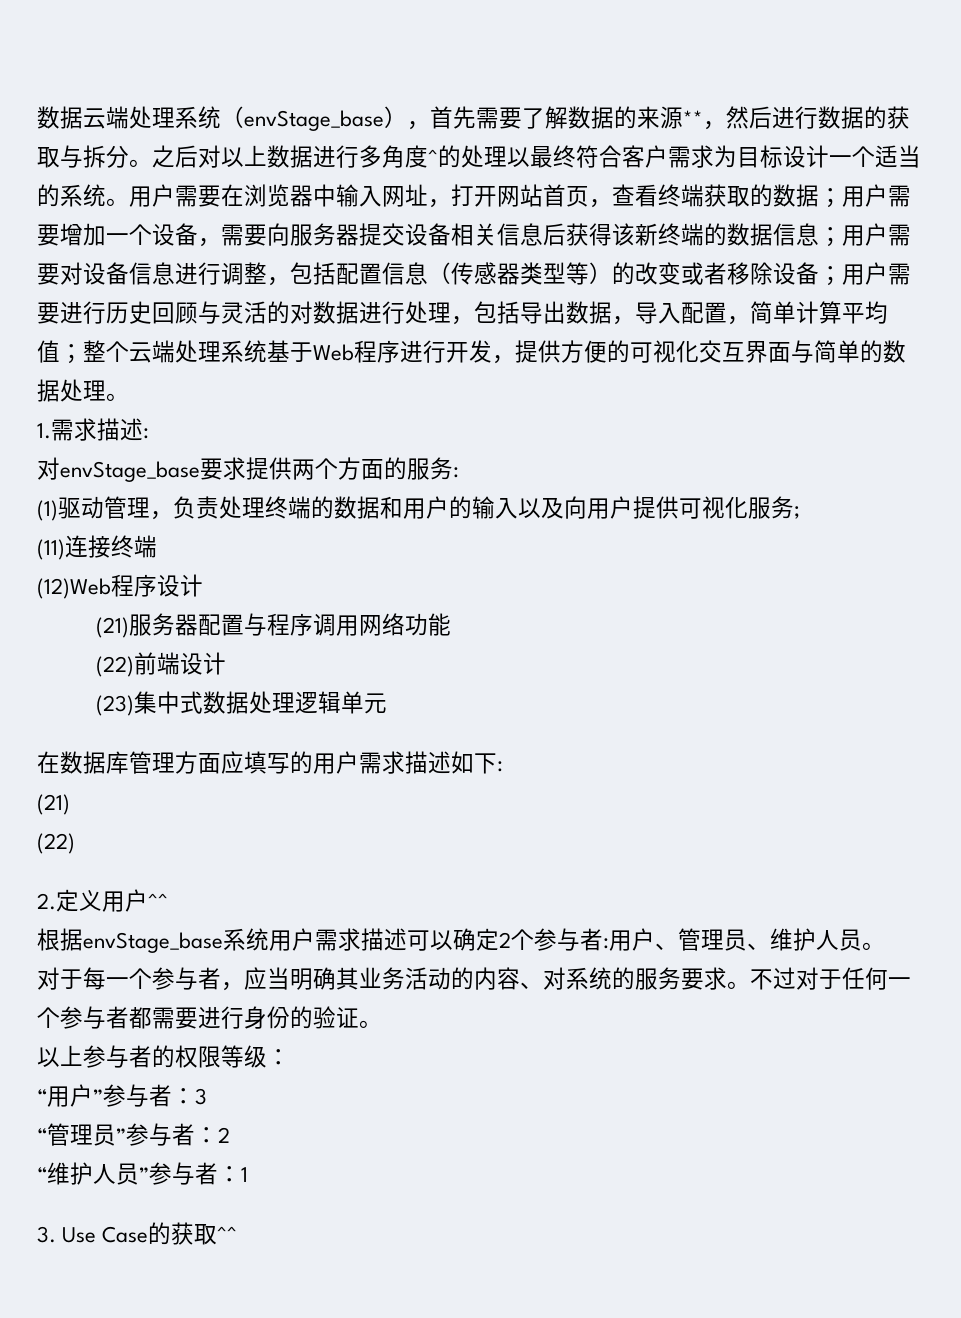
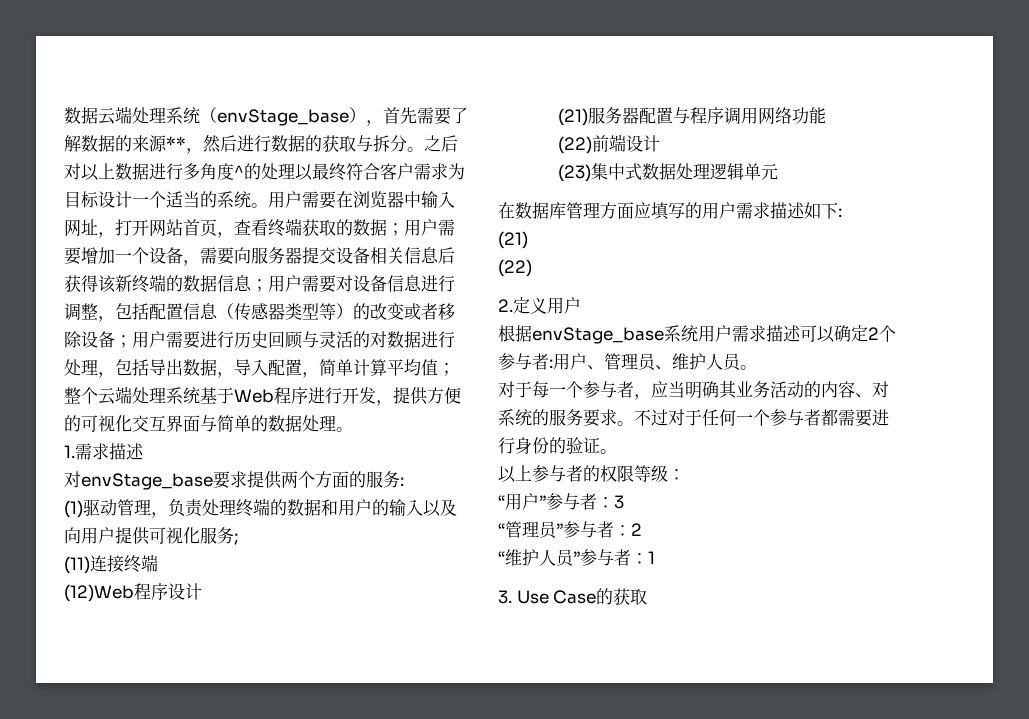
[143,428,149,439] : -> (144, 451) none
[148,893,168,909] ^^ -> (581, 305) none
[217,1226,238,1242] ^^ -> (648, 596) none

